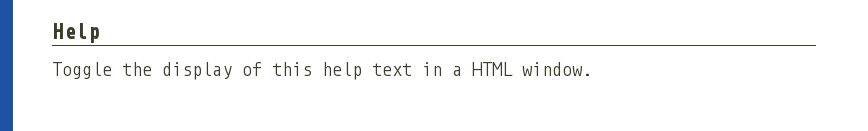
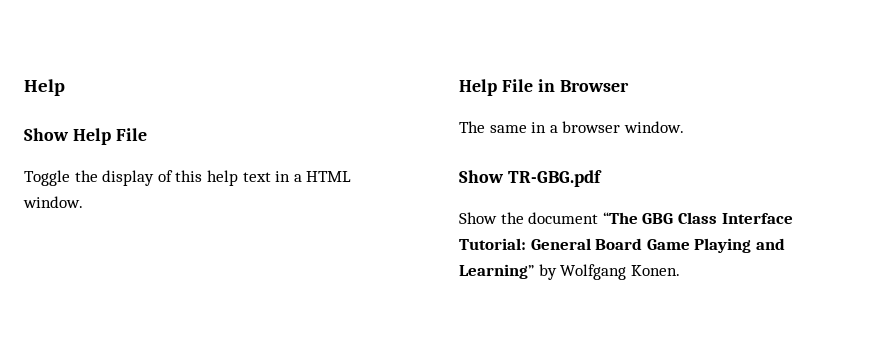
[52,23,100,43] Help -> [24,79,65,96] [24,128,147,145] Help // Show Help File
(592, 69) none -> [459,79,629,96] [459,121,684,133] [459,170,602,187] [459,212,793,224] [459,238,785,253] [459,264,680,280] // Help File in Browser // The same in a browser window. // Show TR-GBG.pdf // Show the document “The GBG Class Interface Tutorial: General Board Game Playing and Learning” by Wolfgang Konen.

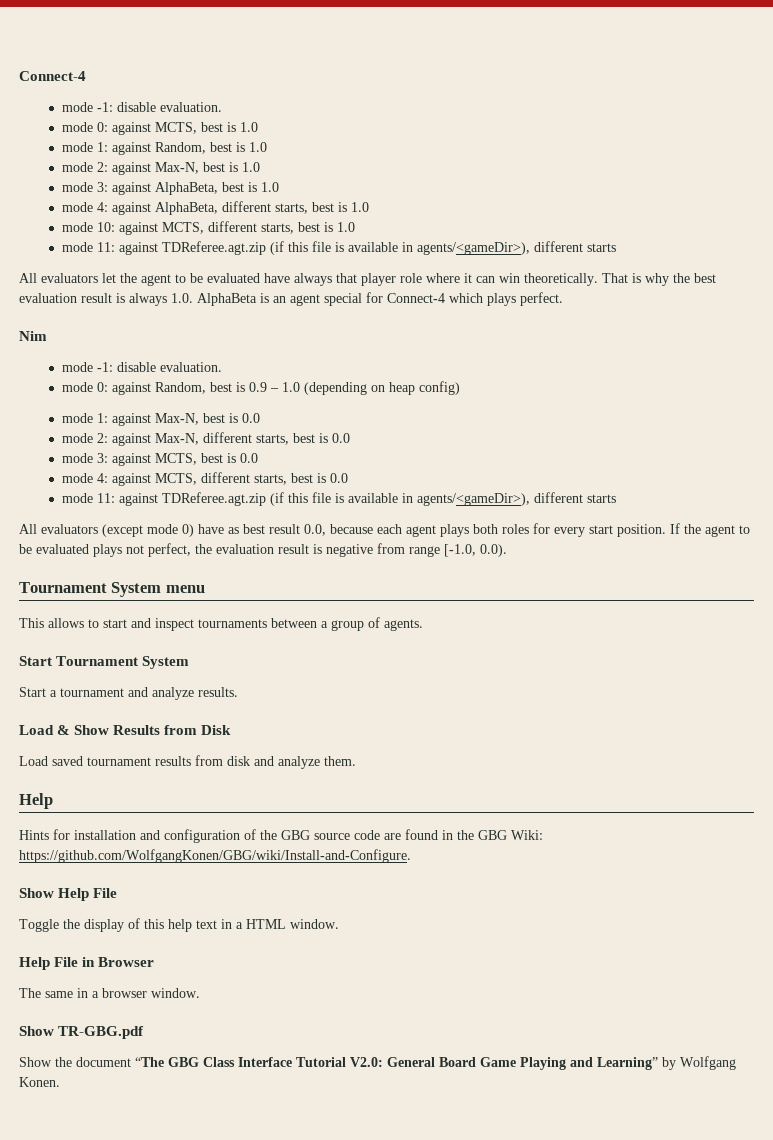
[24,79,65,96] Help -> [19,71,86,81] [61,102,222,112] [61,122,258,135] [61,142,267,155] [61,162,260,175] [61,182,279,195] [61,201,369,215] [61,221,355,235] [61,241,616,255] [19,273,716,286] [19,292,563,306] [19,331,47,341] [61,362,222,372] [61,381,460,395] [61,413,260,426] [61,432,350,446] [61,453,258,466] [61,472,348,486] [61,492,616,506] [19,523,750,537] [19,543,507,557] [19,582,205,597] [19,617,423,631] [19,656,190,669] [19,687,238,700] [19,725,232,735] [19,755,356,769] [19,793,53,809] [19,829,543,843] [19,849,411,863] Connect-4 // mode -1: disable evaluation. // mode 0: against MCTS, best is 1.0 // mode 1: against Random, best is 1.0 // mode 2: against Max-N, best is 1.0 // mode 3: against AlphaBeta, best is 1.0 // mode 4: against AlphaBeta, different starts, best is 1.0 // mode 10: against MCTS, different starts, best is 1.0 // mode 11: against TDReferee.agt.zip (if this file is available in agents/<gameDir>), different starts // All evaluators let the agent to be evaluated have always that player role where it can win theoretically. That is why the best evaluation result is always 1.0. AlphaBeta is an agent special for Connect-4 which plays perfect. // Nim // mode -1: disable evaluation. // mode 0: against Random, best is 0.9 – 1.0 (depending on heap config) // mode 1: against Max-N, best is 0.0 // mode 2: against Max-N, different starts, best is 0.0 // mode 3: against MCTS, best is 0.0 // mode 4: against MCTS, different starts, best is 0.0 // mode 11: against TDReferee.agt.zip (if this file is available in agents/<gameDir>), different starts // All evaluators (except mode 0) have as best result 0.0, because each agent plays both roles for every start position. If the agent to be evaluated plays not perfect, the evaluation result is negative from range [-1.0, 0.0). // Tournament System menu // This allows to start and inspect tournaments between a group of agents. // Start Tournament System // Start a tournament and analyze results. // Load & Show Results from Disk // Load saved tournament results from disk and analyze them. // Help // Hints for installation and configuration of the GBG source code are found in the GBG Wiki: https://github.com/WolfgangKonen/GBG/wiki/Install-and-Configure.
[459,238,526,250] Tutorial: -> [296,1057,383,1067] Tutorial V2.0:

